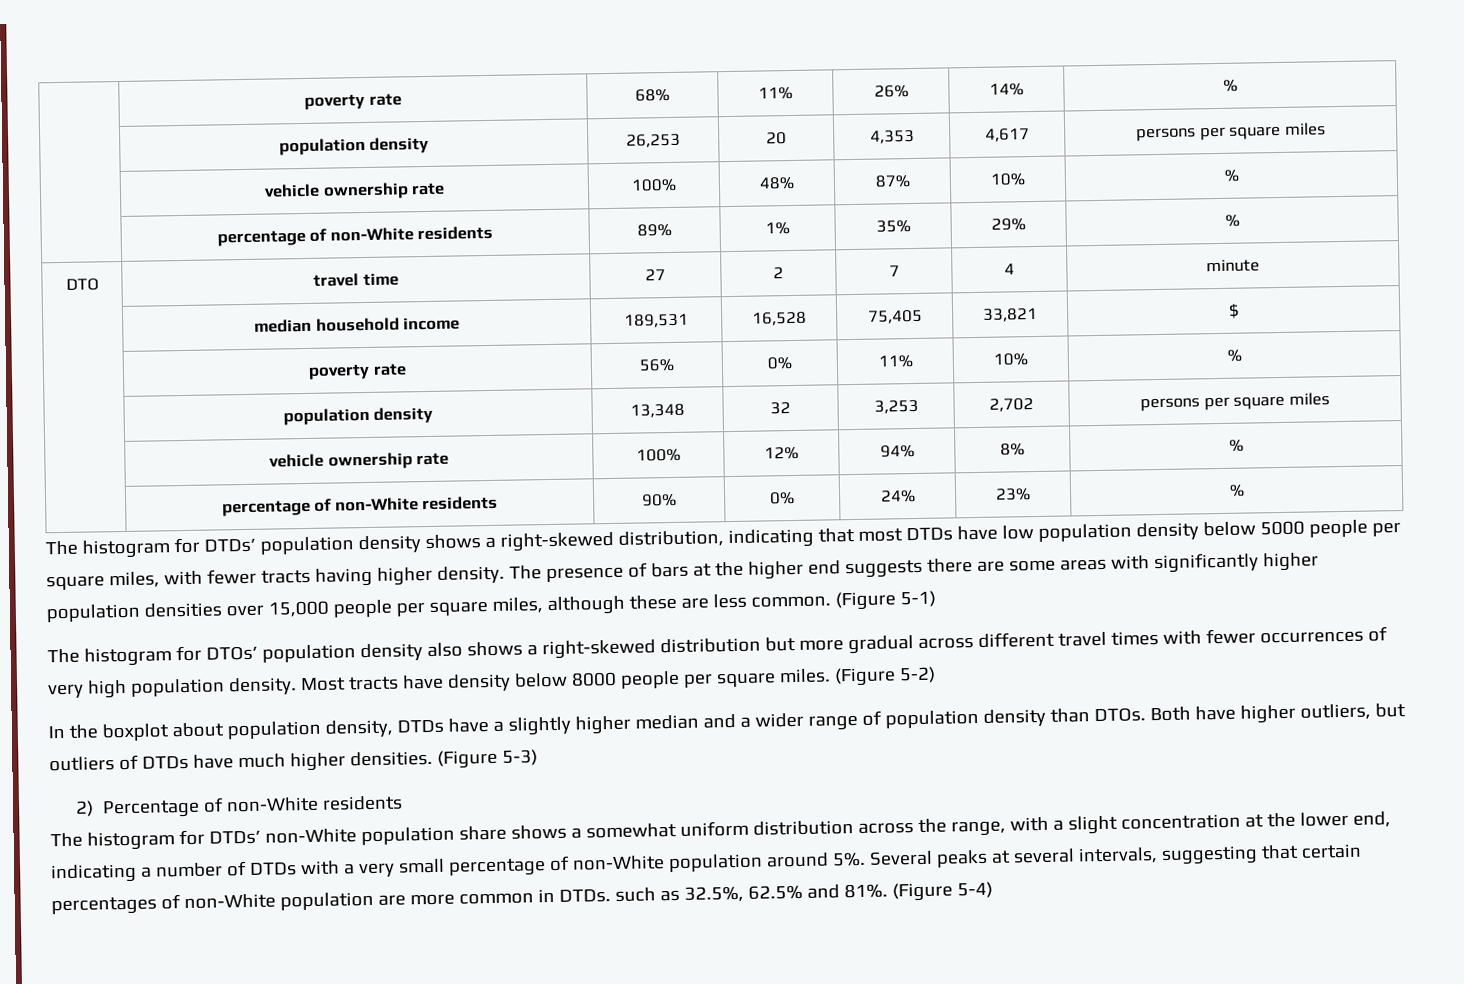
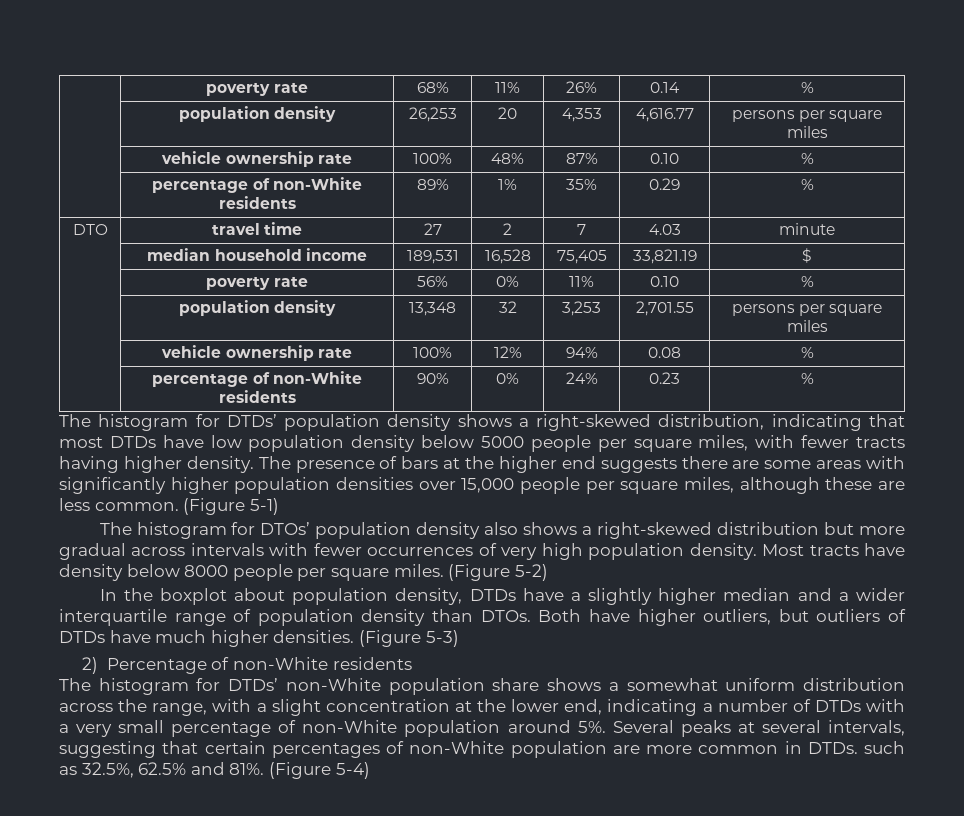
[989,83,1024,96] 14% -> [650,82,680,93] 0.14
[985,128,1030,142] 4,617 -> [635,108,694,122] 4,616.77
[990,173,1026,186] 10% -> [650,153,679,164] 0.10
[991,218,1026,231] 29% -> [649,178,680,190] 0.29
[1004,263,1015,275] 4 -> [648,224,681,235] 4.03
[983,307,1038,322] 33,821 -> [632,249,697,264] 33,821.19
[993,353,1028,366] 10% -> [650,276,679,287] 0.10
[989,398,1034,412] 2,702 -> [635,301,694,316] 2,701.55
[1000,443,1025,456] 8% -> [648,347,681,358] 0.08
[995,488,1031,501] 23% -> [649,372,680,384] 0.23
[977,631,1159,648] different travel times -> [190,543,264,556] intervals
(804, 720) none -> [59,609,167,626] interquartile

